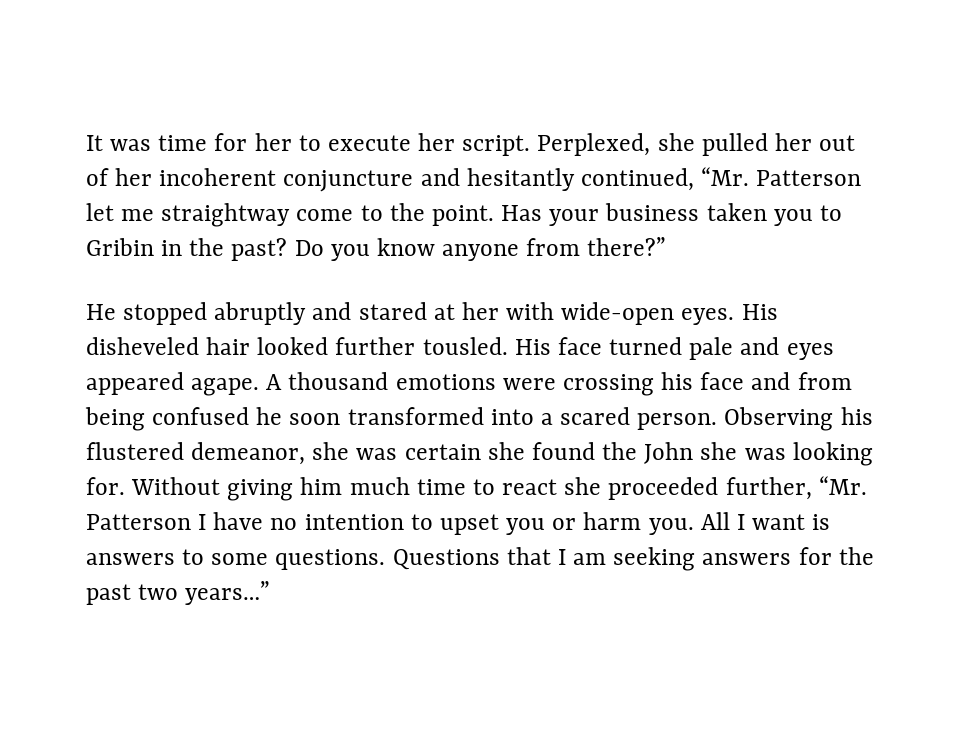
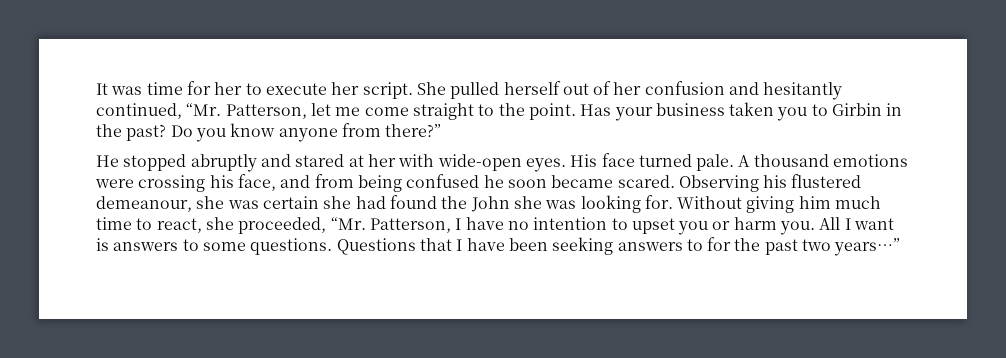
[537,133,812,156] Perplexed, she pulled her -> [416,81,561,99] She pulled herself
[159,168,414,192] incoherent conjuncture -> [644,81,725,95] confusion
[756,170,862,186] Patterson -> [225,104,307,119] Patterson,
[161,203,354,227] straightway come -> [364,103,474,120] come straight
[86,238,154,256] Gribin -> [832,103,883,116] Girbin
[86,337,834,360] [86,372,260,396] disheveled hair looked further tousled. His face turned pale and eyes appeared agape. -> [601,153,735,171] face turned pale.
[700,372,745,390] face -> [237,174,276,191] face,
[347,407,718,430] transformed into a scared person. -> [551,175,675,188] became scared.
[191,442,306,465] demeanor, -> [96,196,192,212] demeanour,
(525, 451) none -> [355,196,386,209] had
[502,476,867,500] [86,514,191,530] react she proceeded further, “Mr. Patterson -> [156,217,451,234] react, she proceeded, “Mr. Patterson,
[573,553,607,565] am -> [466,238,548,251] have been
(792, 559) none -> [686,239,703,251] to

